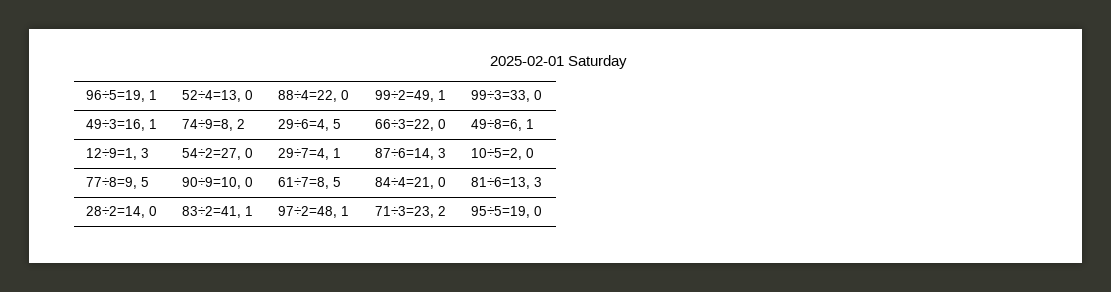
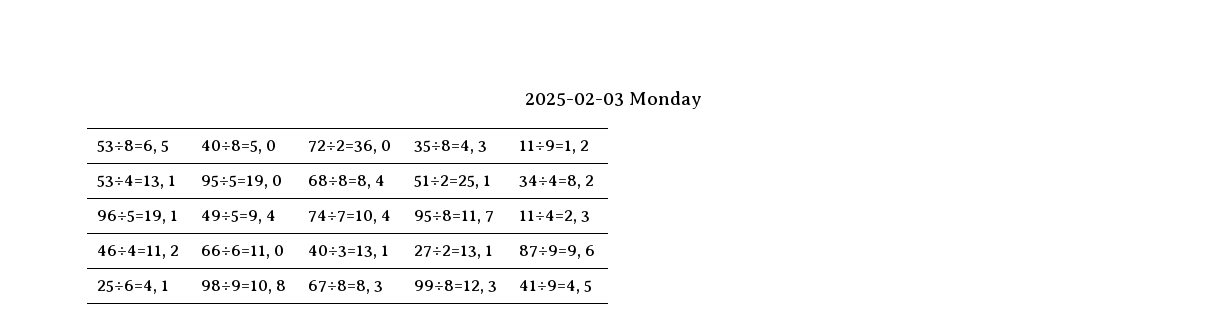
[489,55,628,69] [85,90,157,102] [181,90,253,102] [277,90,349,102] [374,90,446,102] [470,90,542,102] [85,119,157,131] [181,119,245,131] [277,119,341,131] [374,119,446,131] [470,119,534,131] [85,148,149,160] [181,148,253,160] [277,148,341,160] [374,148,446,160] [470,148,534,160] [85,177,149,189] [181,177,253,189] [277,177,341,189] [374,177,446,189] [470,177,542,189] [85,206,157,218] [181,206,253,218] [277,206,349,218] [374,206,446,218] [470,206,542,218] 2025-02-01 Saturday // 96÷5=19, 1 | 52÷4=13, 0 | 88÷4=22, 0 | 99÷2=49, 1 | 99÷3=33, 0 // 49÷3=16, 1 | 74÷9=8, 2 | 29÷6=4, 5 | 66÷3=22, 0 | 49÷8=6, 1 // 12÷9=1, 3 | 54÷2=27, 0 | 29÷7=4, 1 | 87÷6=14, 3 | 10÷5=2, 0 // 77÷8=9, 5 | 90÷9=10, 0 | 61÷7=8, 5 | 84÷4=21, 0 | 81÷6=13, 3 // 28÷2=14, 0 | 83÷2=41, 1 | 97÷2=48, 1 | 71÷3=23, 2 | 95÷5=19, 0 -> [524,91,703,109] [96,140,170,154] [200,140,277,154] [307,140,392,154] [413,140,488,154] [518,140,590,154] [96,175,177,189] [200,175,283,189] [307,175,386,189] [413,175,492,189] [518,175,595,189] [96,210,179,224] [200,210,277,224] [307,210,392,224] [413,210,495,224] [518,210,591,224] [96,245,180,259] [200,245,285,259] [307,245,390,259] [413,245,494,259] [518,245,596,259] [96,280,170,294] [200,280,287,294] [307,280,384,294] [413,280,498,294] [518,280,593,294] 2025-02-03 Monday // 53÷8=6, 5 | 40÷8=5, 0 | 72÷2=36, 0 | 35÷8=4, 3 | 11÷9=1, 2 // 53÷4=13, 1 | 95÷5=19, 0 | 68÷8=8, 4 | 51÷2=25, 1 | 34÷4=8, 2 // 96÷5=19, 1 | 49÷5=9, 4 | 74÷7=10, 4 | 95÷8=11, 7 | 11÷4=2, 3 // 46÷4=11, 2 | 66÷6=11, 0 | 40÷3=13, 1 | 27÷2=13, 1 | 87÷9=9, 6 // 25÷6=4, 1 | 98÷9=10, 8 | 67÷8=8, 3 | 99÷8=12, 3 | 41÷9=4, 5

